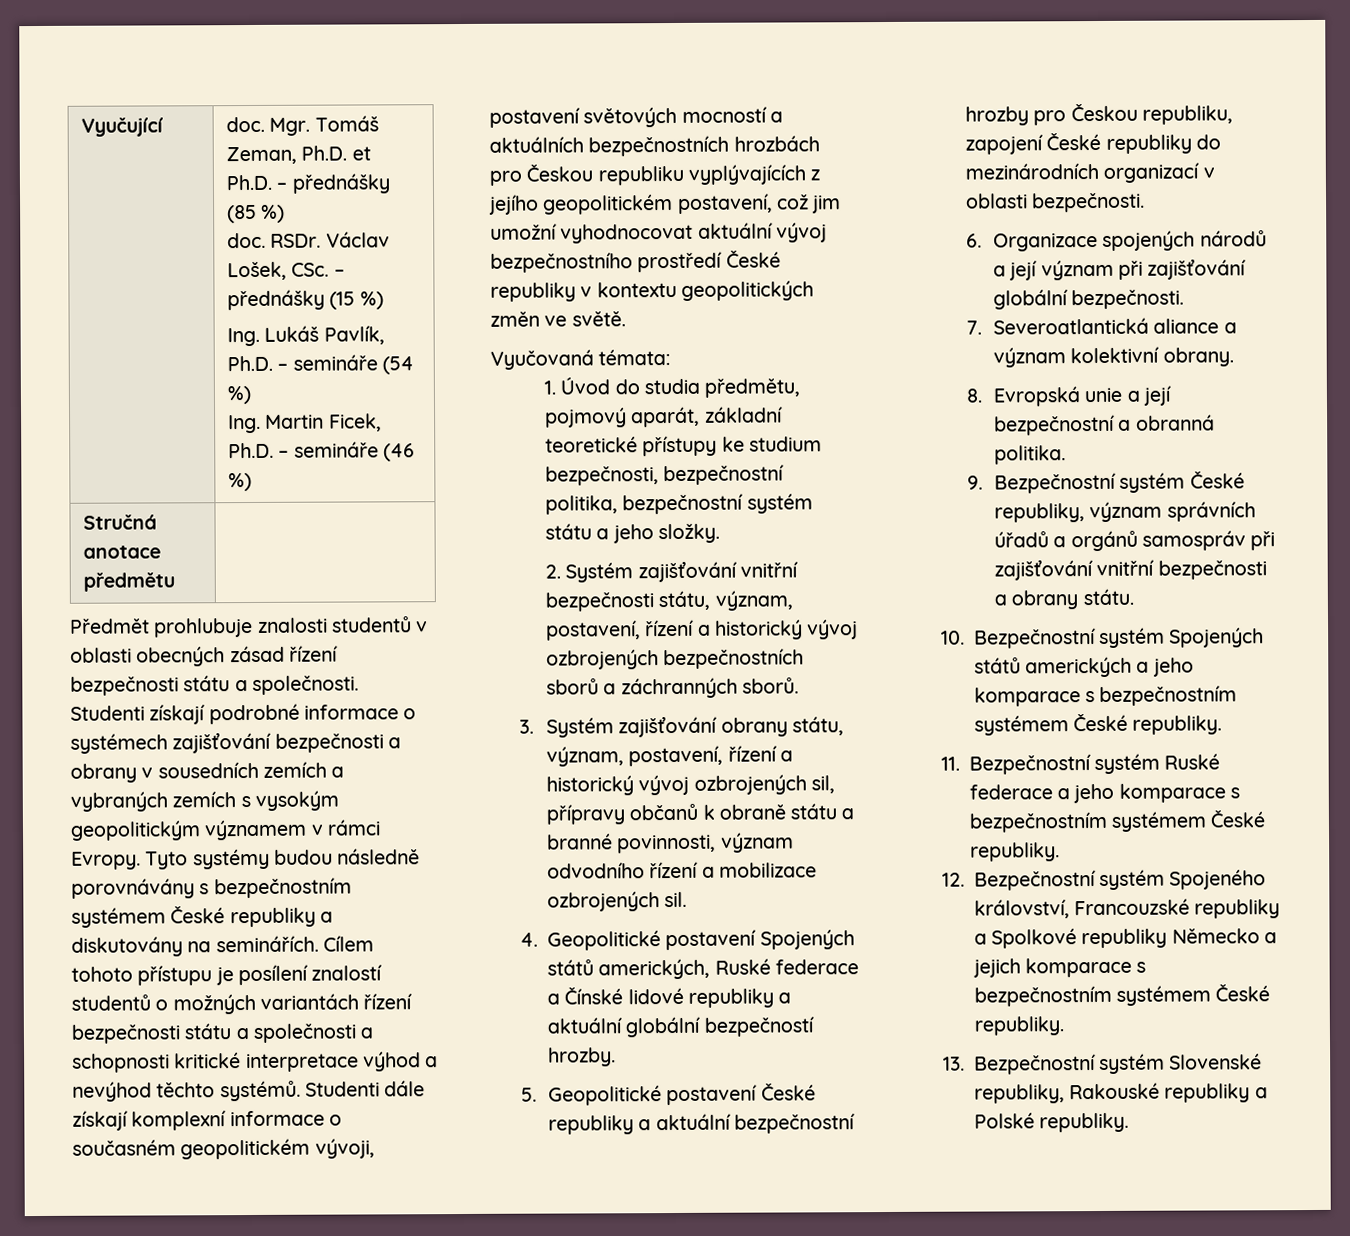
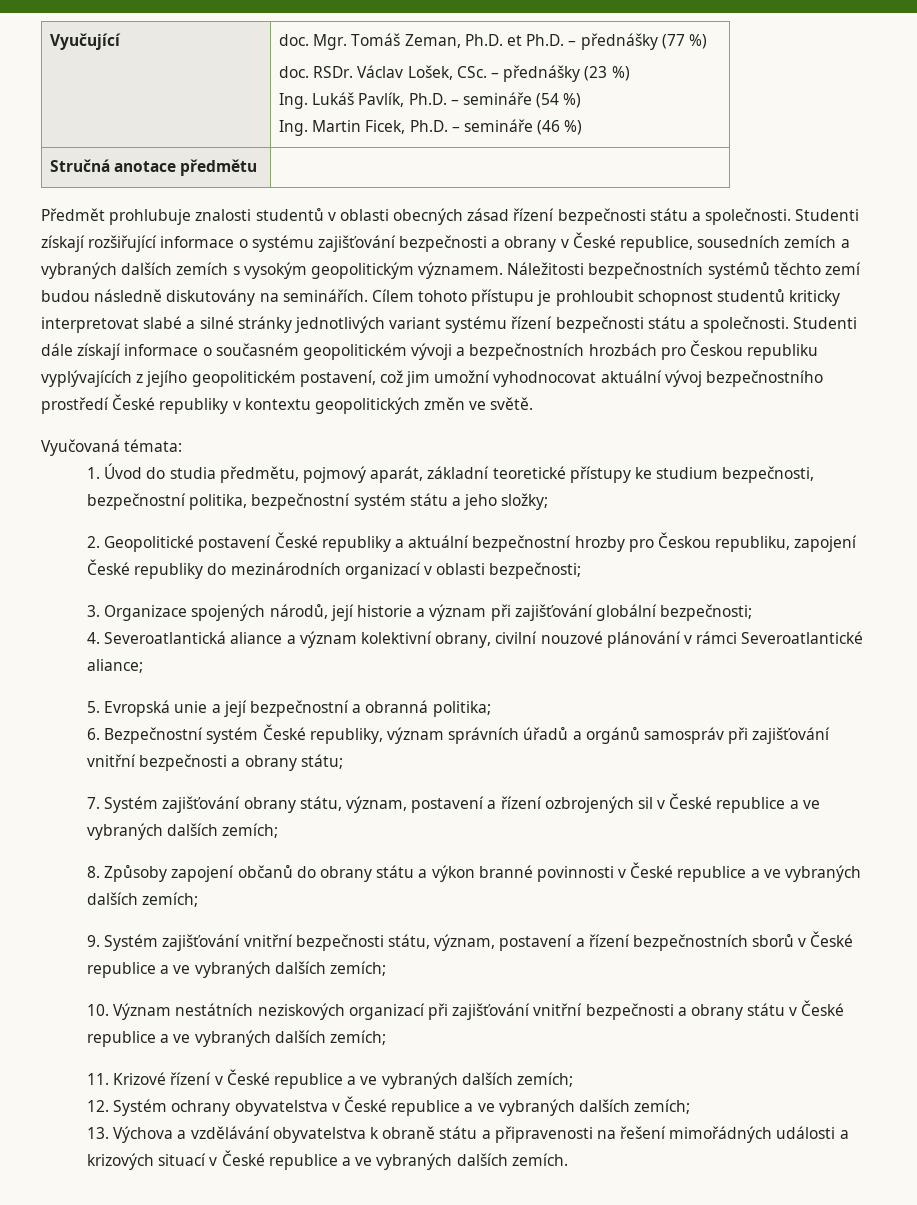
[227,204,258,224] (85 -> [661,34,685,49] (77
[329,291,356,310] (15 -> [584,66,608,81] (23
[208,703,417,725] [70,733,168,754] podrobné informace o systémech -> [88,235,314,252] rozšiřující informace o systému
(154, 773) none -> [572,232,694,252] České republice,
(168, 801) none -> [121,262,173,275] dalších
[204,819,381,841] [71,848,421,870] [71,877,352,899] [71,905,333,928] významem v rámci Evropy. Tyto systémy budou následně porovnávány s bezpečnostním systémem České republiky a -> [418,262,862,279] [41,289,163,302] významem. Náležitosti bezpečnostních systémů těchto zemí budou následně
[237,964,383,986] [71,993,413,1015] [71,1023,374,1044] [72,1051,439,1073] [72,1080,301,1102] posílení znalostí studentů o možných variantách řízení bezpečnosti státu a společnosti a schopnosti kritické interpretace výhod a nevýhod těchto systémů. -> [555,289,841,306] [41,316,790,333] prohloubit schopnost studentů kriticky interpretovat slabé a silné stránky jednotlivých variant systému řízení bezpečnosti státu a společnosti.
[131,1110,227,1131] komplexní -> (122, 351) none
[314,1138,375,1159] [489,106,783,128] [489,136,584,153] vývoji, postavení světových mocností a aktuálních -> [411,343,466,360] vývoji a
[657,523,720,544] složky. -> [501,493,549,510] složky;
[565,561,798,583] [545,590,793,612] [546,619,859,641] [546,648,805,670] [546,677,799,699] [519,716,844,738] [546,745,793,767] [546,774,835,796] [546,803,855,825] [547,832,794,854] [547,861,817,879] [547,891,688,912] [520,929,855,951] [547,958,859,980] [547,986,792,1008] [547,1016,814,1038] [548,1047,617,1067] [521,1087,538,1102] Systém zajišťování vnitřní bezpečnosti státu, význam, postavení, řízení a historický vývoj ozbrojených bezpečnostních sborů a záchranných sborů. // 3. Systém zajišťování obrany státu, význam, postavení, řízení a historický vývoj ozbrojených sil, přípravy občanů k obraně státu a branné povinnosti, význam odvodního řízení a mobilizace ozbrojených sil. // 4. Geopolitické postavení Spojených států amerických, Ruské federace a Čínské lidové republiky a aktuální globální bezpečností hrozby. // 5. -> (101, 542) none
[1032,192,1146,213] [966,230,1267,252] [993,260,1038,281] bezpečnosti. // 6. Organizace spojených národů a její -> [489,562,582,579] [87,604,426,621] bezpečnosti; // 3. Organizace spojených národů, její historie a
[1071,289,1185,310] [966,320,983,335] bezpečnosti. // 7. -> [660,604,753,621] [87,632,101,644] bezpečnosti; // 4.
[1162,347,1234,367] [966,388,983,403] obrany. // 8. -> [435,631,864,648] [87,659,144,673] [87,701,101,713] obrany, civilní nouzové plánování v rámci Severoatlantické aliance; // 5.
[994,445,1067,465] [967,475,984,490] politika. // 9. -> [432,701,491,717] [87,728,101,740] politika; // 6.
[1082,588,1134,606] [941,627,1265,649] [973,656,1194,678] [973,685,1238,707] [973,712,1223,736] [941,753,1221,775] [968,783,1240,804] [968,809,1266,833] [969,842,1060,862] [942,869,1267,891] [973,898,1281,919] [973,928,1277,949] [972,957,1147,978] [973,983,1271,1007] [973,1016,1064,1036] [943,1053,1263,1075] [973,1082,1268,1104] [973,1112,1130,1133] státu. // 10. Bezpečnostní systém Spojených států amerických a jeho komparace s bezpečnostním systémem České republiky. // 11. Bezpečnostní systém Ruské federace a jeho komparace s bezpečnostním systémem České republiky. // 12. Bezpečnostní systém Spojeného království, Francouzské republiky a Spolkové republiky Německo a jejich komparace s bezpečnostním systémem České republiky. // 13. Bezpečnostní systém Slovenské republiky, Rakouské republiky a Polské republiky. -> [300,754,343,769] [87,793,820,813] [87,823,279,840] [87,862,862,882] [87,892,199,907] [87,931,854,951] [87,961,387,978] [87,1000,845,1020] [87,1030,387,1047] [87,1069,573,1089] [87,1096,691,1116] [87,1126,849,1143] [87,1150,568,1170] státu; // 7. Systém zajišťování obrany státu, význam, postavení a řízení ozbrojených sil v České republice a ve vybraných dalších zemích; // 8. Způsoby zapojení občanů do obrany státu a výkon branné povinnosti v České republice a ve vybraných dalších zemích; // 9. Systém zajišťování vnitřní bezpečnosti státu, význam, postavení a řízení bezpečnostních sborů v České republice a ve vybraných dalších zemích; // 10. Význam nestátních neziskových organizací při zajišťování vnitřní bezpečnosti a obrany státu v České republice a ve vybraných dalších zemích; // 11. Krizové řízení v České republice a ve vybraných dalších zemích; // 12. Systém ochrany obyvatelstva v České republice a ve vybraných dalších zemích; // 13. Výchova a vzdělávání obyvatelstva k obraně státu a připravenosti na řešení mimořádných události a krizových situací v České republice a ve vybraných dalších zemích.

